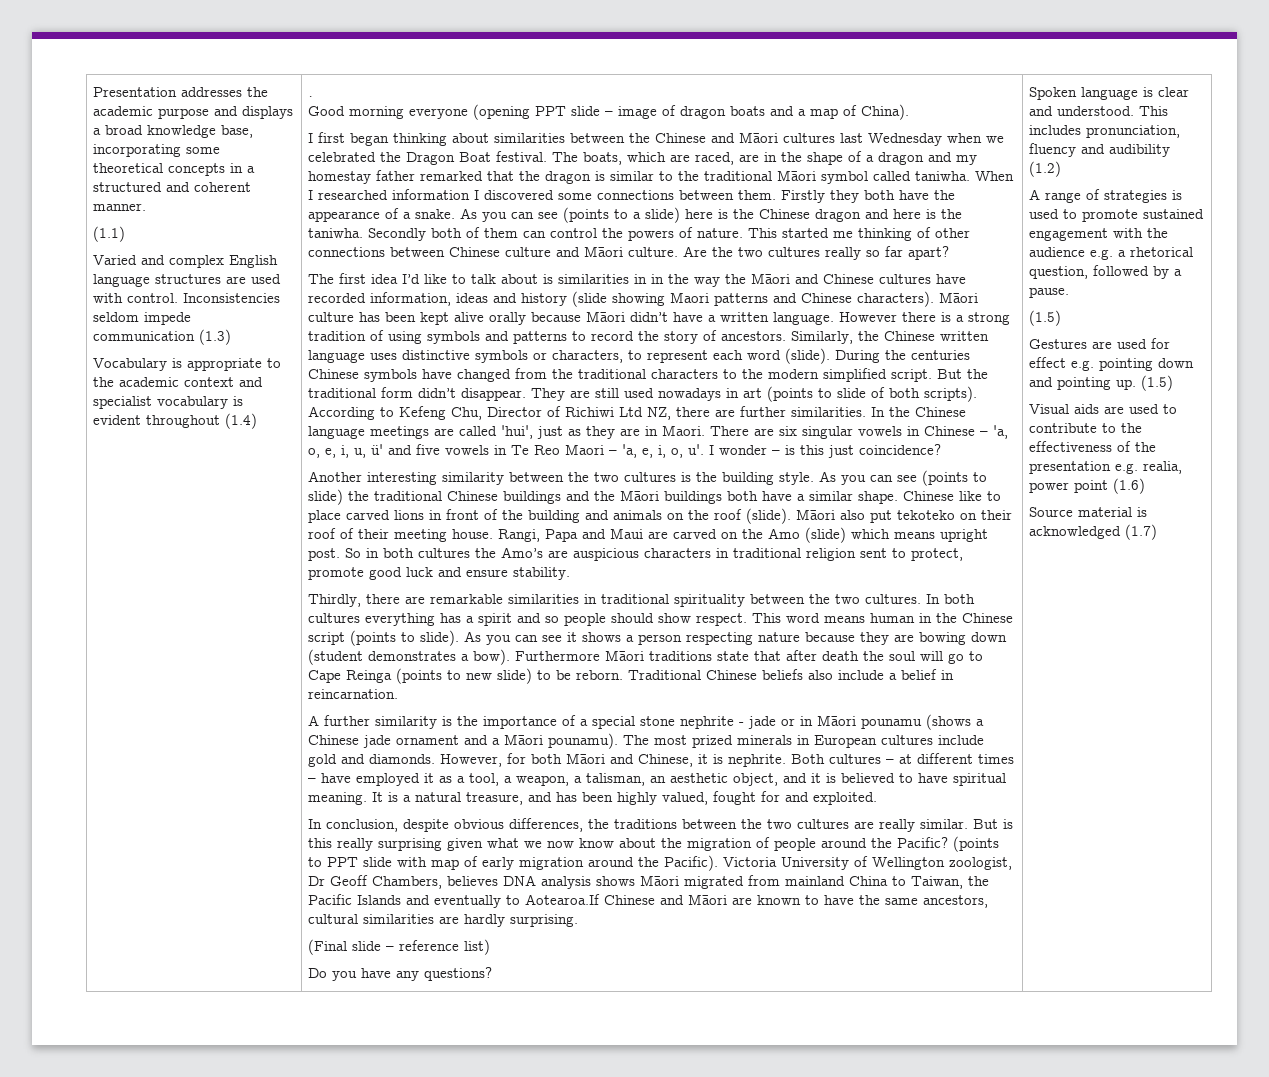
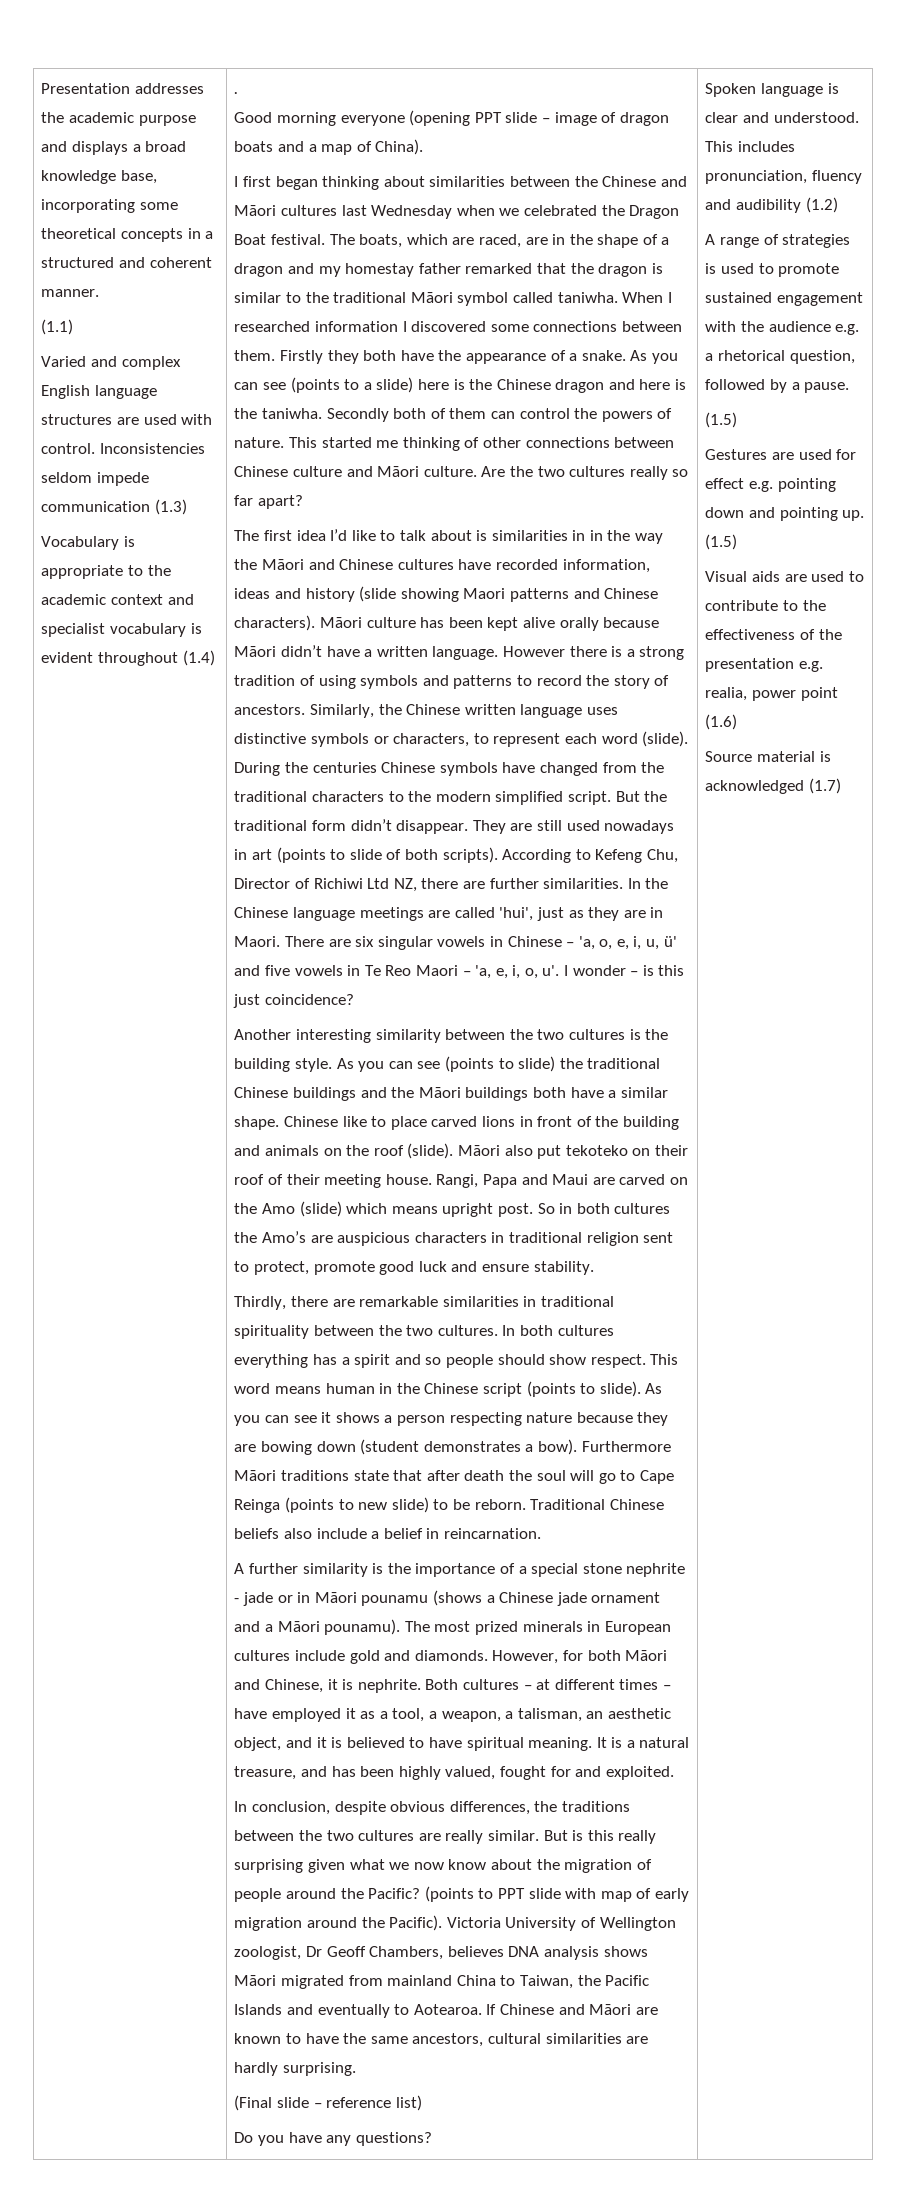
[525,894,601,905] Aotearoa.If -> [413,2004,497,2015] Aotearoa. If

